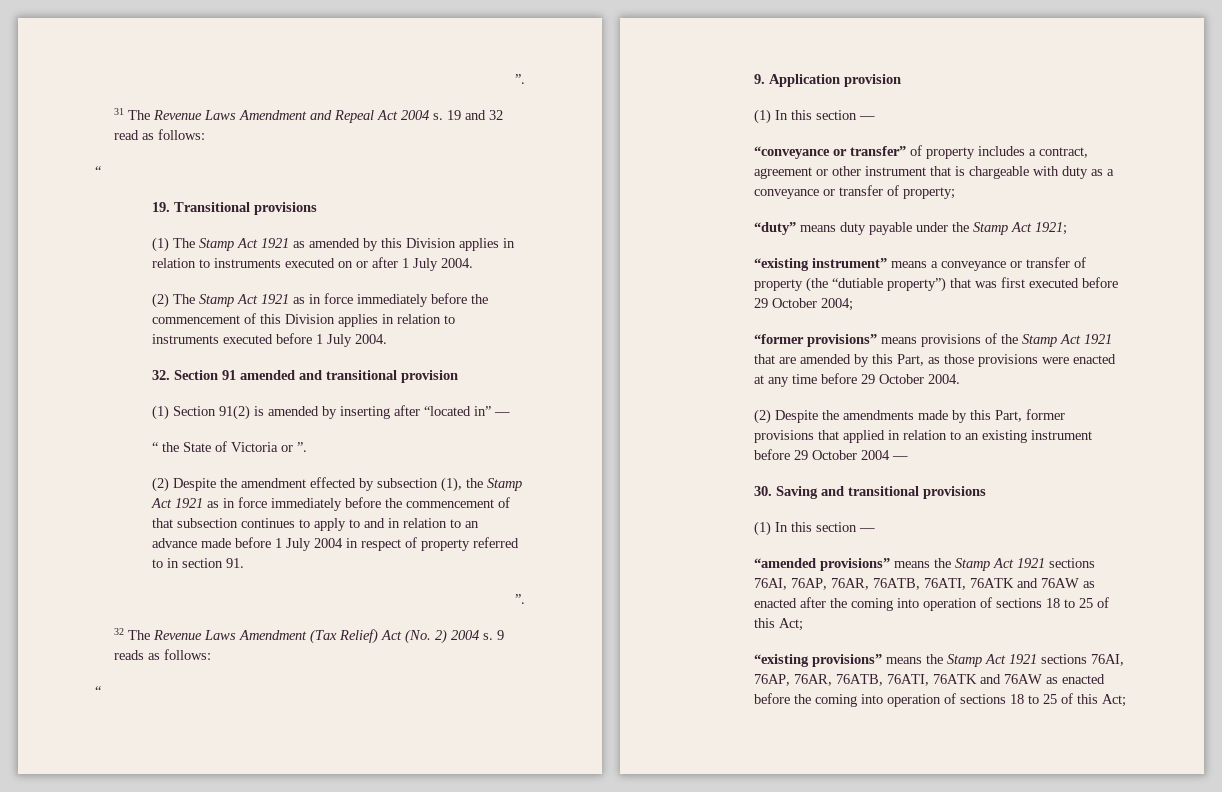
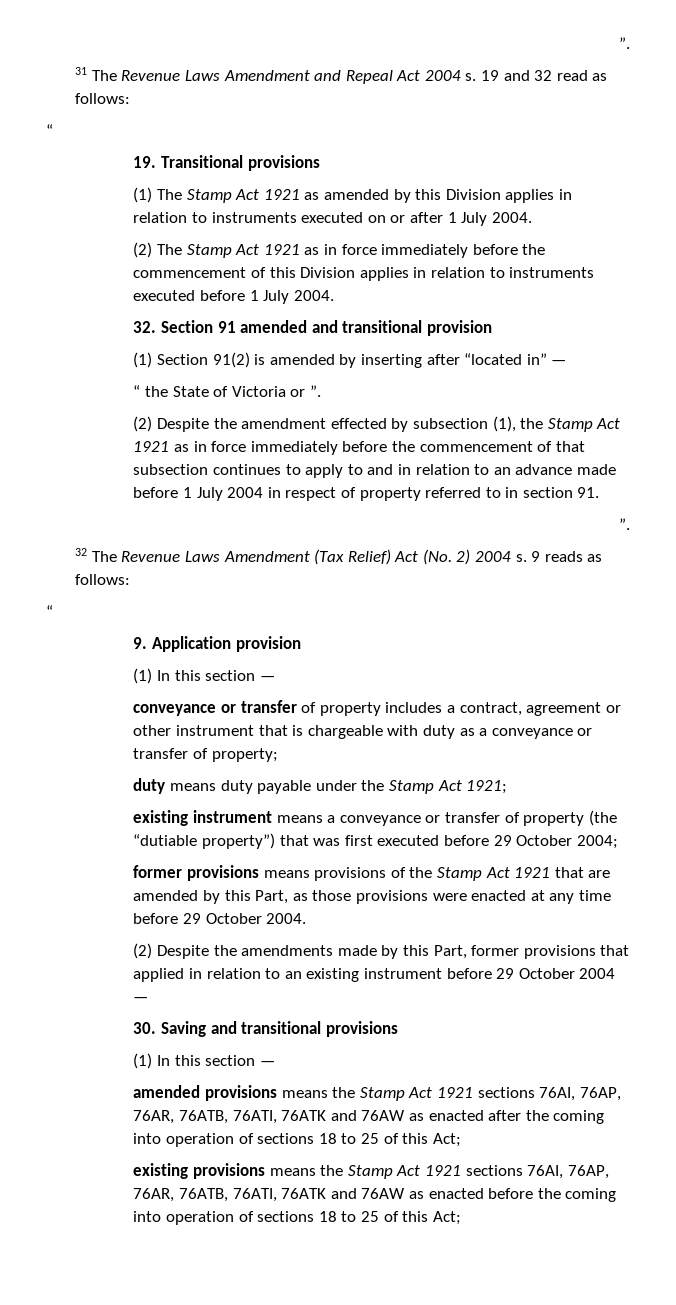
[754,146,907,159] “conveyance or transfer” -> [133,700,297,716] conveyance or transfer
[754,222,797,235] “duty” -> [133,778,166,794] duty
[754,258,888,271] “existing instrument” -> [133,810,273,826] existing instrument
[754,334,878,347] “former provisions” -> [133,865,260,881] former provisions
[754,558,891,571] “amended provisions” -> [133,1085,278,1101] amended provisions
[754,654,883,667] “existing provisions” -> [133,1163,266,1179] existing provisions

